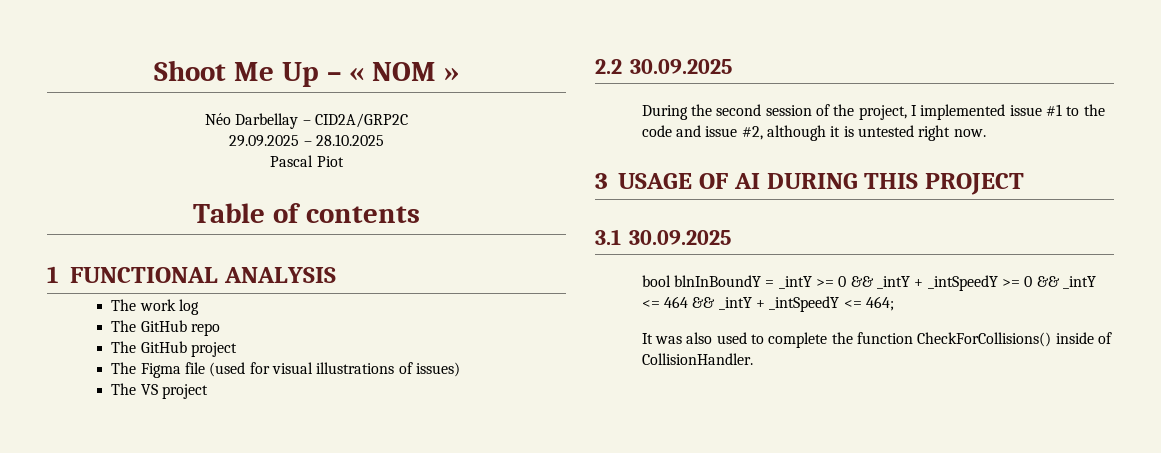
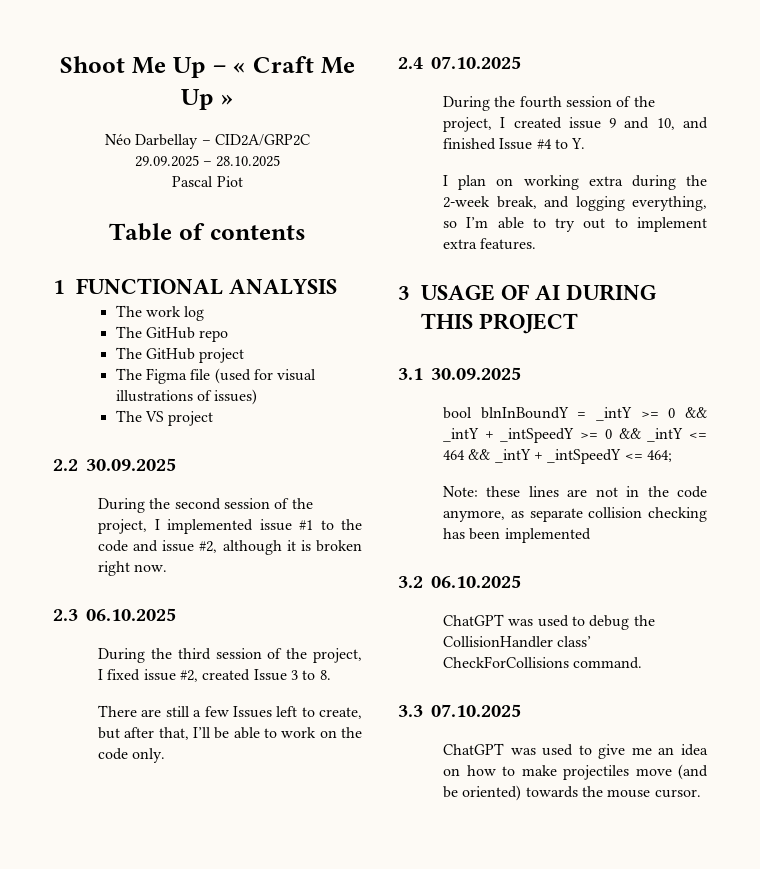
[372,62,437,81] NOM -> [253,56,355,74] [180,89,214,110] Craft Me Up
[858,125,915,137] untested -> [316,540,362,552] broken
(986, 133) none -> [53,608,176,621] [98,648,362,663] [98,669,331,682] [98,705,362,719] [98,727,362,740] [98,748,166,763] [398,56,521,69] [443,96,655,111] [443,117,708,132] [443,138,586,150] [443,175,707,190] [443,196,707,211] [443,217,707,232] [443,238,537,250] // 2.3 06.10.2025 // During the third session of the project, I fixed issue #2, created Issue 3 to 8. // There are still a few Issues left to create, but after that, I’ll be able to work on the code only. // 2.4 07.10.2025 // During the fourth session of the project, I created issue 9 and 10, and finished Issue #4 to Y. // I plan on working extra during the 2-week break, and logging everything, so I’m able to try out to implement extra features.
[641,332,1112,348] [641,353,753,365] It was also used to complete the function CheckForCollisions() inside of CollisionHandler. -> [443,486,707,498] [443,507,707,522] [443,528,591,543] [398,575,521,588] [443,614,655,630] [443,636,592,648] [443,656,643,669] [398,704,521,717] [443,743,708,759] [443,764,708,780] [443,785,701,801] Note: these lines are not in the code anymore, as separate collision checking has been implemented // 3.2 06.10.2025 // ChatGPT was used to debug the CollisionHandler class’ CheckForCollisions command. // 3.3 07.10.2025 // ChatGPT was used to give me an idea on how to make projectiles move (and be oriented) towards the mouse cursor.

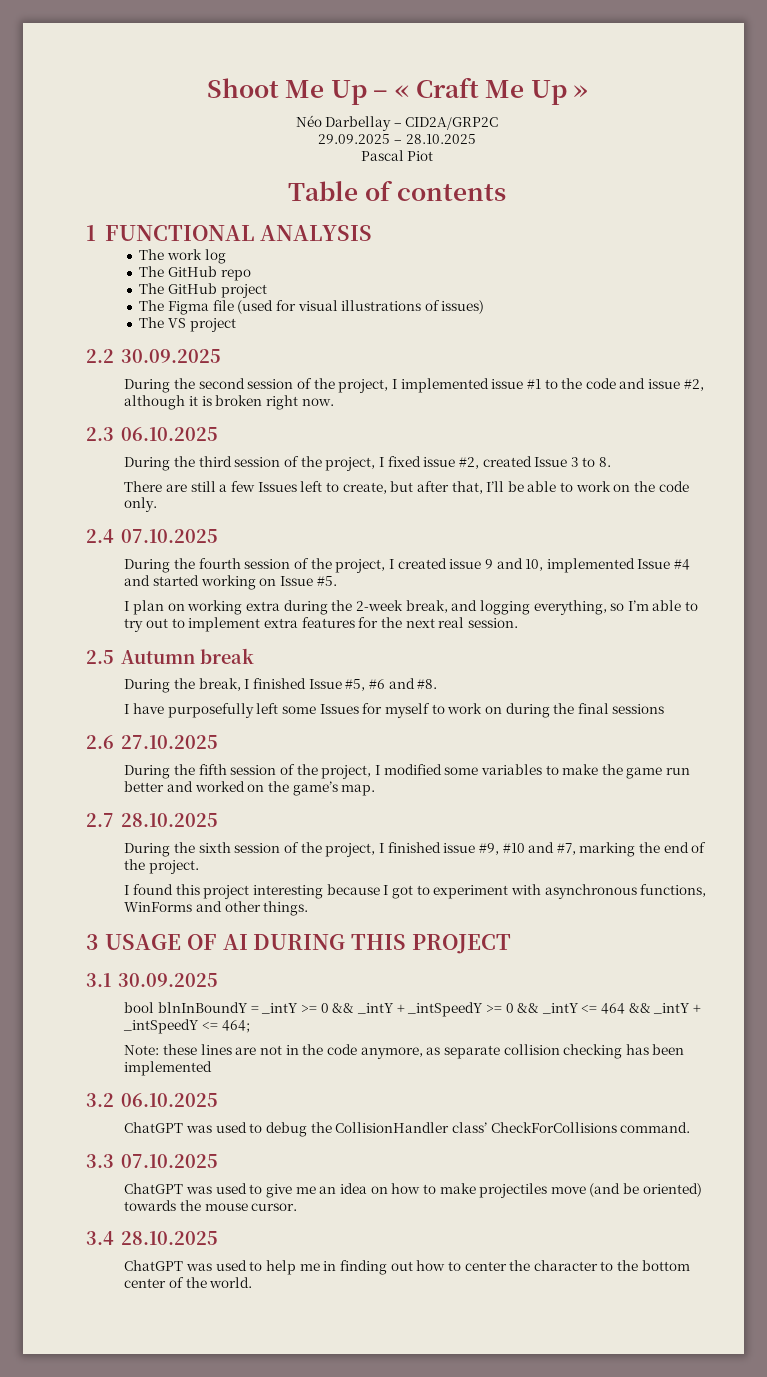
[683,117,708,129] [443,138,586,150] and finished Issue #4 to Y. -> [546,558,691,573] [124,575,337,590] implemented Issue #4 and started working on Issue #5.
[480,238,537,250] features. -> [301,617,518,628] [86,648,254,664] [124,678,438,693] [124,703,665,718] [86,735,218,749] [124,764,691,779] [124,781,376,796] [86,813,218,827] [124,842,707,857] [124,859,200,874] [124,884,707,899] [124,901,309,916] features for the next real session. // 2.5 Autumn break // During the break, I finished Issue #5, #6 and #8. // I have purposefully left some Issues for myself to work on during the final sessions // 2.6 27.10.2025 // During the fifth session of the project, I modified some variables to make the game run better and worked on the game’s map. // 2.7 28.10.2025 // During the sixth session of the project, I finished issue #9, #10 and #7, marking the end of the project. // I found this project interesting because I got to experiment with asynchronous functions, WinForms and other things.
(701, 793) none -> [86,1231,218,1245] [124,1260,690,1275] [124,1277,253,1288] // 3.4 28.10.2025 // ChatGPT was used to help me in finding out how to center the character to the bottom center of the world.

